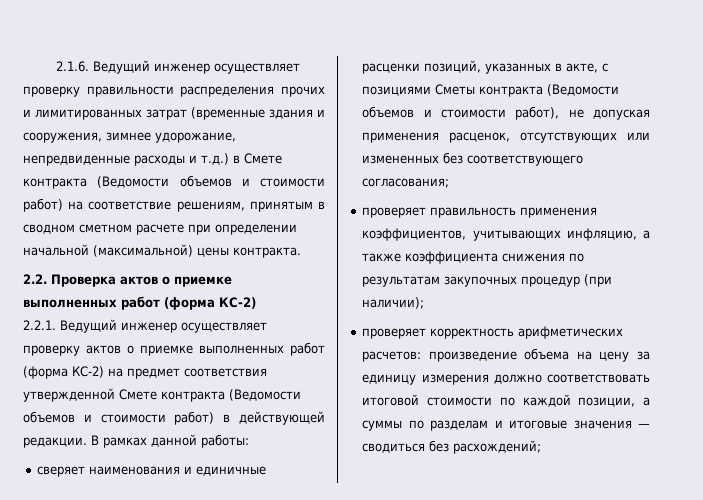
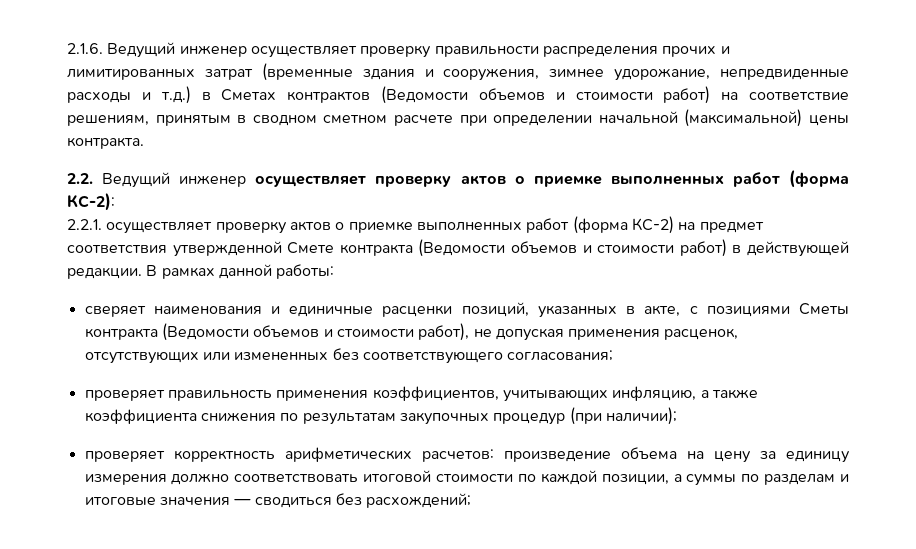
[244,153,282,164] [23,178,87,189] Смете контракта -> [221,89,371,103] Сметах контрактов
[51,274,232,287] [23,296,256,310] Проверка актов о приемке выполненных работ (форма КС-2) -> [102,170,850,188] [67,193,115,211] Ведущий инженер осуществляет проверку актов о приемке выполненных работ (форма КС-2):
[60,319,177,333] Ведущий инженер -> (102, 224) none

